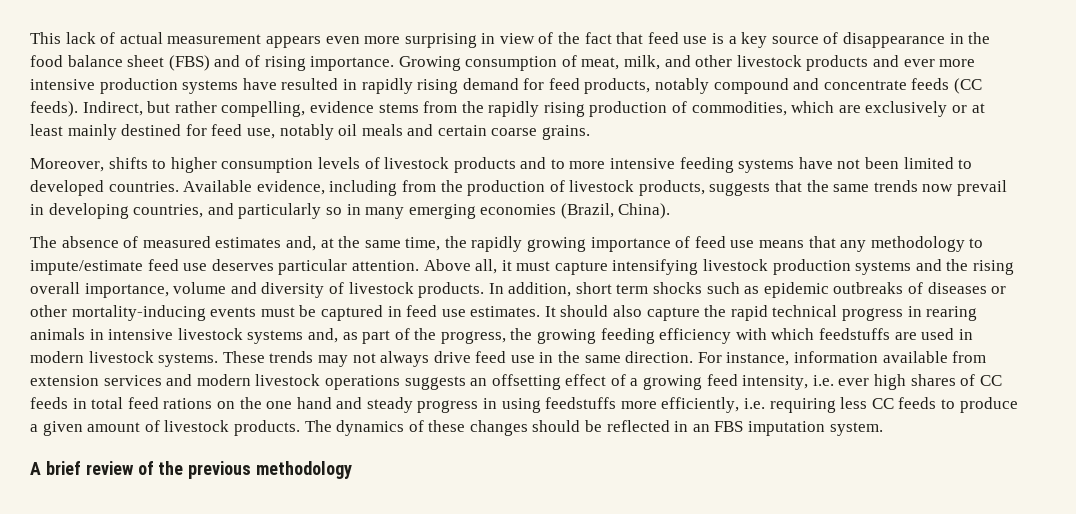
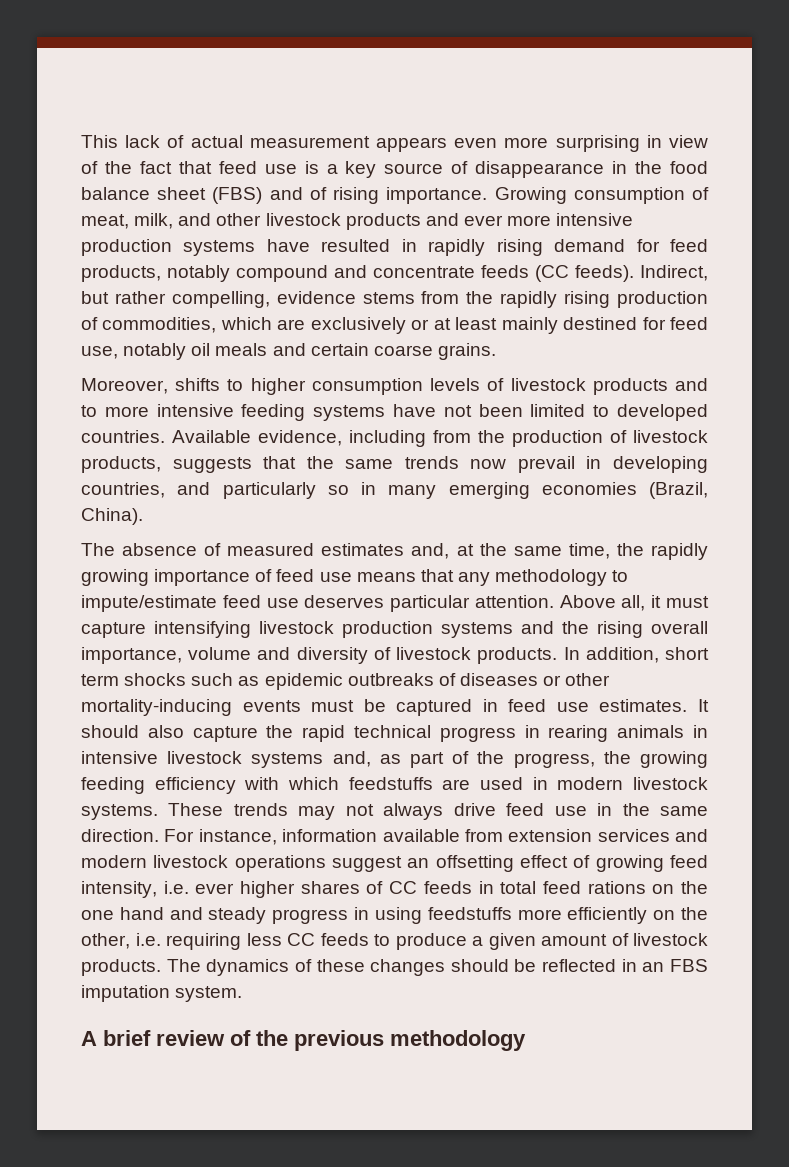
[404,376,466,390] suggests -> [332,856,402,872] suggest
[630,378,639,386] a -> (591, 861) none
[874,374,907,390] high -> [240,881,296,898] higher
[661,397,740,413] efficiently, -> [567,907,708,924] [81,933,130,949] efficiently on the other,

